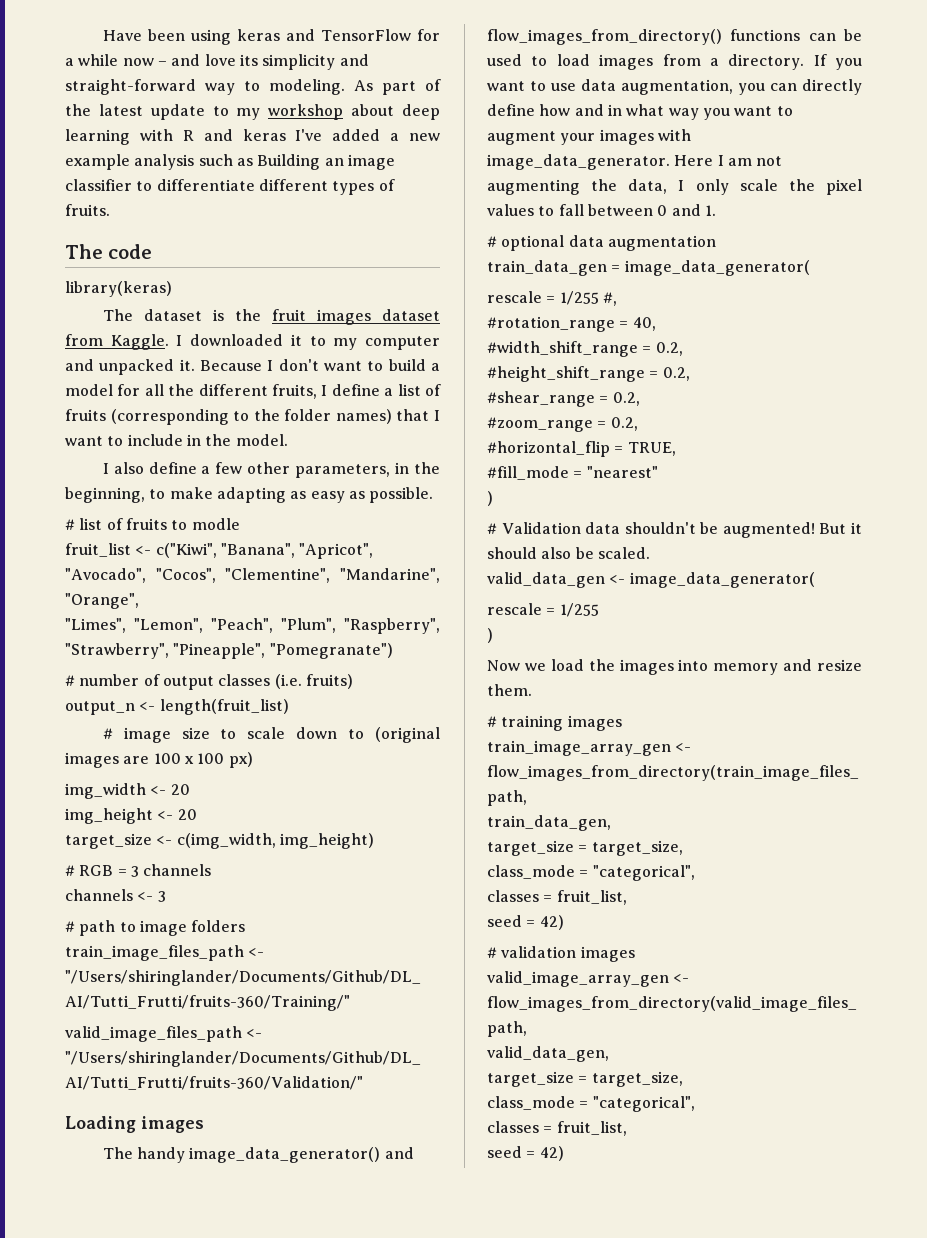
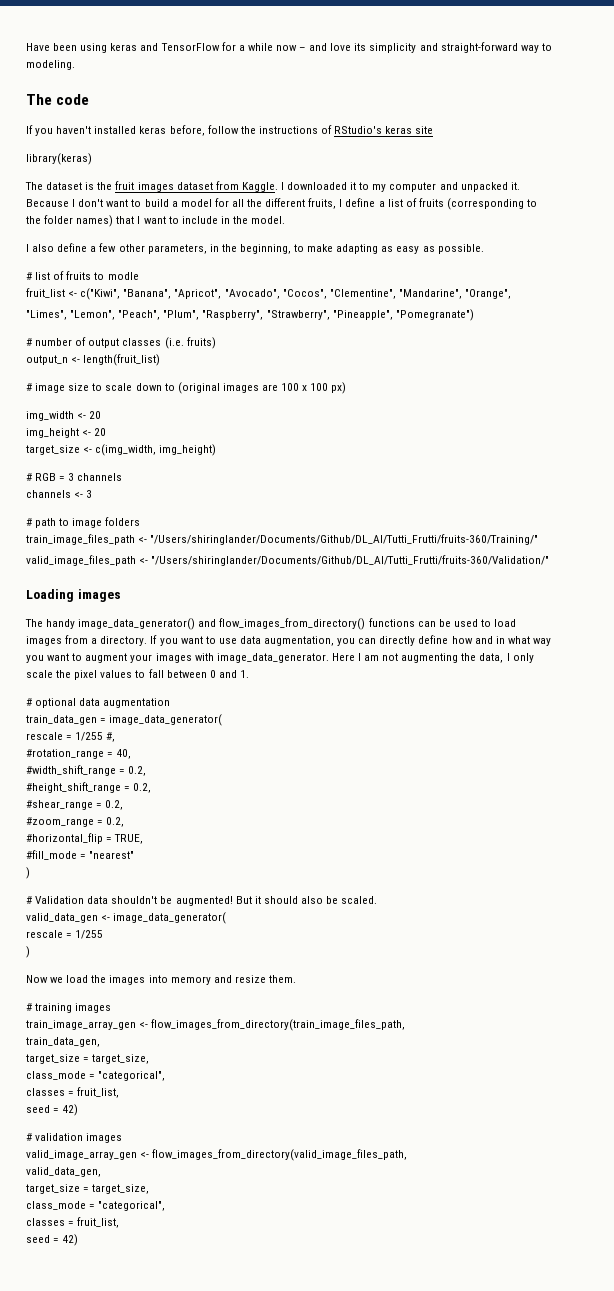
[354,79,441,95] [65,104,440,120] [65,129,440,145] [65,154,395,170] [65,179,395,195] [65,204,110,216] [65,244,153,259] As part of the latest update to my workshop about deep learning with R and keras I've added a new example analysis such as Building an image classifier to differentiate different types of fruits. // The code -> [26,94,90,105] [26,125,434,136] // The code // If you haven't installed keras before, follow the instructions of RStudio's keras site

